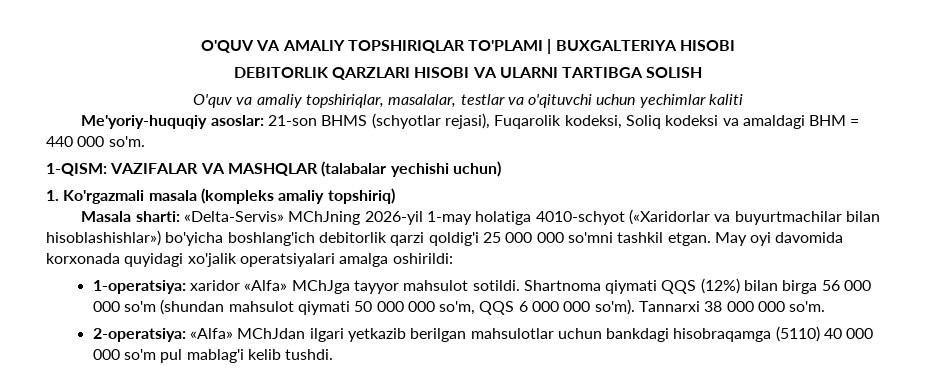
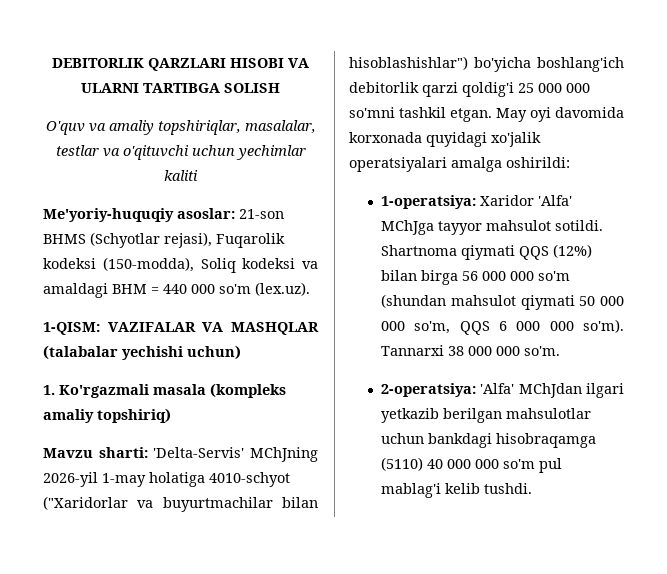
[200,39,736,54] O'QUV VA AMALIY TOPSHIRIQLAR TO'PLAMI | BUXGALTERIYA HISOBI // -> (52, 63) none
[371,113,441,129] (schyotlar -> [90,232,160,248] (Schyotlar
[564,115,622,129] kodeksi, -> [43,257,194,272] kodeksi (150-modda),
[108,136,145,147] so'm. -> [219,282,310,296] so'm (lex.uz).
[81,211,284,222] Masala sharti: «Delta-Servis» -> [43,447,245,458] Mavzu sharti: 'Delta-Servis'
[628,209,710,225] («Xaridorlar -> [43,496,128,510] ("Xaridorlar
[46,230,161,246] hisoblashishlar») -> [349,56,468,70] hisoblashishlar")
[189,280,288,291] xaridor «Alfa» -> [480,195,573,206] Xaridor 'Alfa'
[189,328,233,339] «Alfa» -> [480,383,515,394] 'Alfa'

